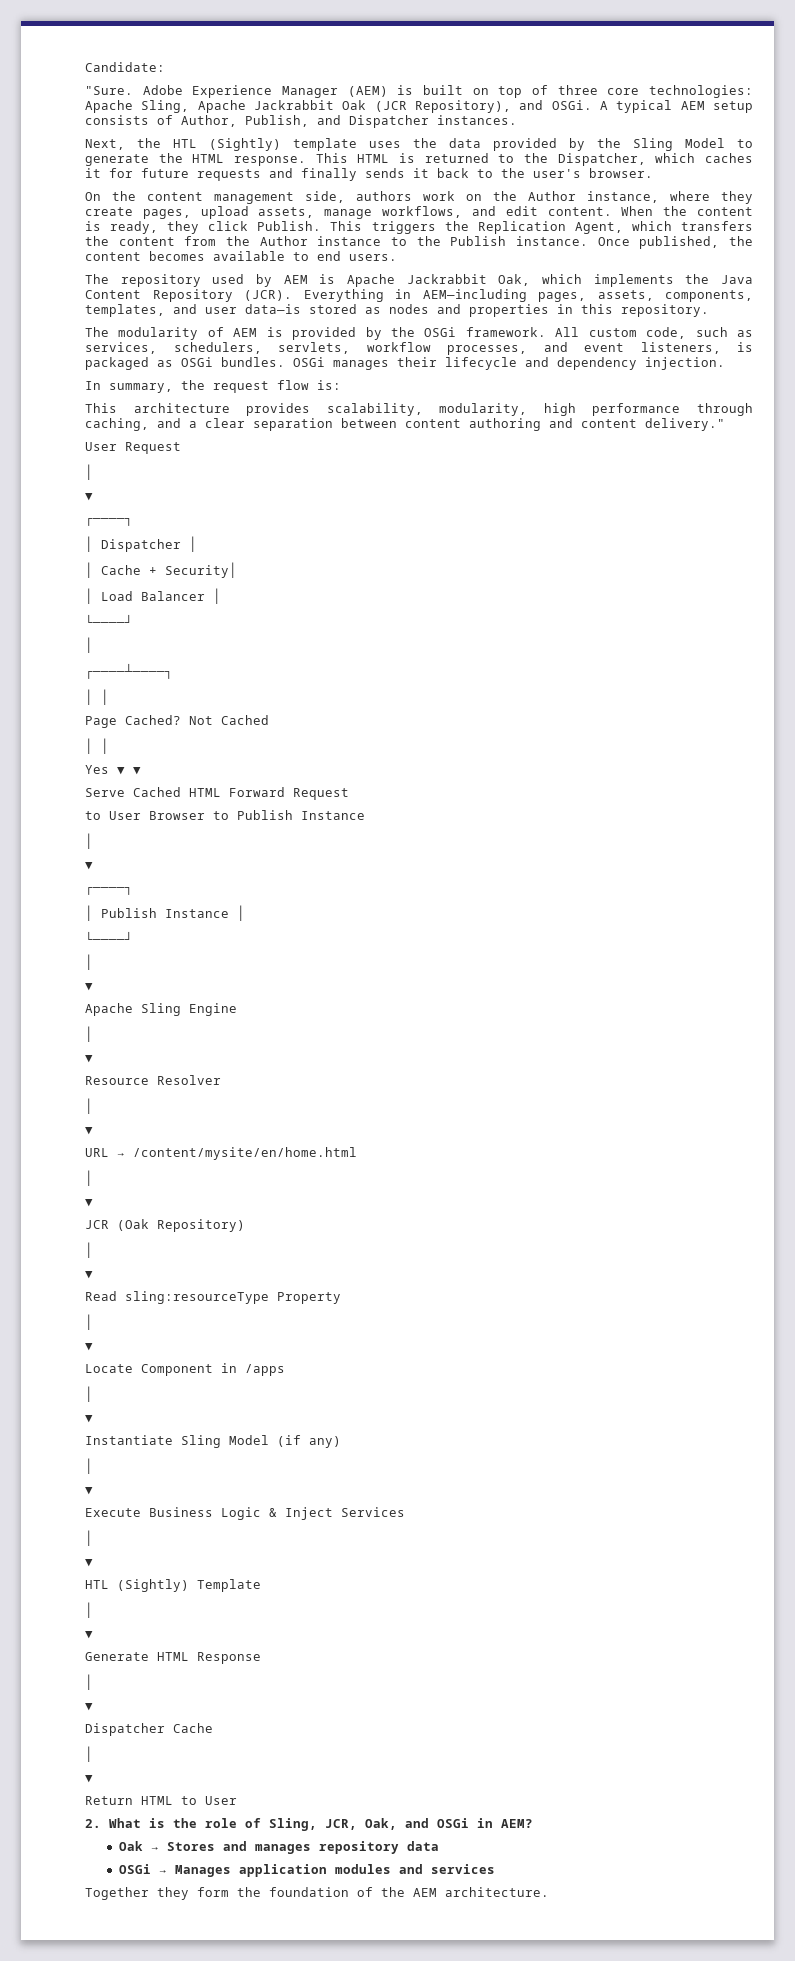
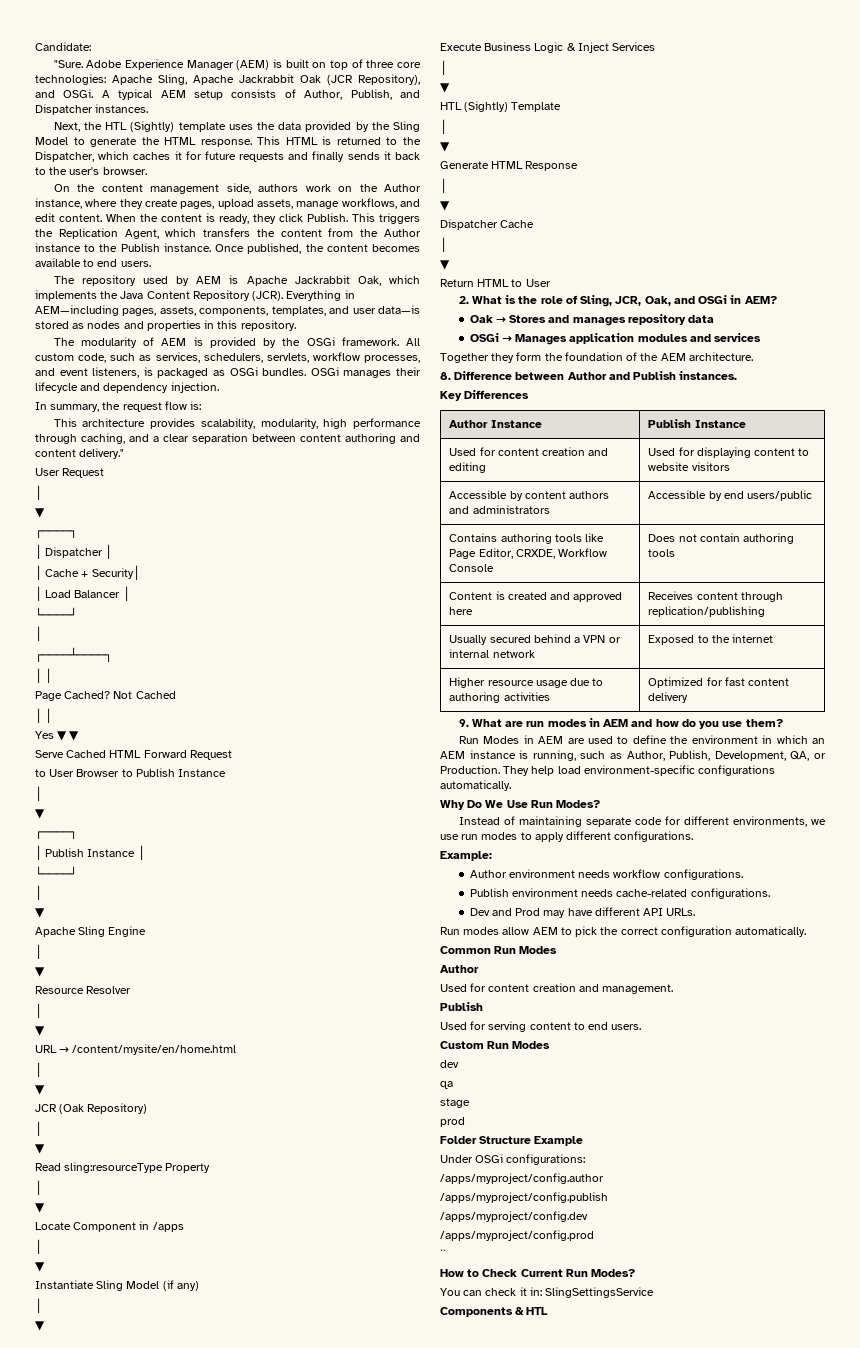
(549, 1892) none -> [440,371,738,380] [440,390,530,401] [449,420,542,428] [648,419,746,428] [449,447,609,456] [449,462,487,473] [648,447,810,458] [648,462,730,471] [449,490,610,501] [449,505,550,514] [648,490,813,501] [449,533,605,544] [449,548,608,559] [449,564,495,572] [648,533,795,544] [648,549,676,557] [449,591,623,602] [449,607,474,615] [648,591,783,602] [648,606,766,617] [449,634,621,645] [449,649,535,658] [648,634,774,645] [449,677,604,688] [449,692,550,703] [648,677,790,688] [648,692,689,703] [458,718,783,729] [458,735,825,744] [440,750,826,761] [440,765,776,776] [440,780,511,791] [440,800,601,810] [458,816,826,827] [440,831,694,842] [440,851,492,861] [469,869,743,880] [469,888,770,899] [469,907,696,918] [440,926,807,937] [440,946,558,954] [440,965,479,973] [440,983,674,994] [440,1002,483,1011] [440,1021,642,1032] [440,1041,551,1049] [440,1060,459,1068] [440,1081,453,1089] [440,1098,470,1108] [440,1117,465,1127] [440,1136,584,1146] [440,1154,586,1165] [440,1173,604,1184] [440,1192,608,1203] [440,1211,588,1222] [440,1230,594,1241] [440,1249,446,1258] [440,1269,636,1277] [440,1287,655,1298] [440,1306,549,1317] // 8. Difference between Author and Publish instances. // Key Differences // Author Instance | Publish Instance // Used for content creation and editing | Used for displaying content to website visitors // Accessible by content authors and administrators | Accessible by end users/public // Contains authoring tools like Page Editor, CRXDE, Workflow Console | Does not contain authoring tools // Content is created and approved here | Receives content through replication/publishing // Usually secured behind a VPN or internal network | Exposed to the internet // Higher resource usage due to authoring activities | Optimized for fast content delivery // 9. What are run modes in AEM and how do you use them? // Run Modes in AEM are used to define the environment in which an AEM instance is running, such as Author, Publish, Development, QA, or Production. They help load environment-specific configurations automatically. // Why Do We Use Run Modes? // Instead of maintaining separate code for different environments, we use run modes to apply different configurations. // Example: // Author environment needs workflow configurations. // Publish environment needs cache-related configurations. // Dev and Prod may have different API URLs. // Run modes allow AEM to pick the correct configuration automatically. // Common Run Modes // Author // Used for content creation and management. // Publish // Used for serving content to end users. // Custom Run Modes // dev // qa // stage // prod // Folder Structure Example // Under OSGi configurations: // /apps/myproject/config.author // /apps/myproject/config.publish // /apps/myproject/config.dev // /apps/myproject/config.prod // `` // How to Check Current Run Modes? // You can check it in: SlingSettingsService // Components & HTL

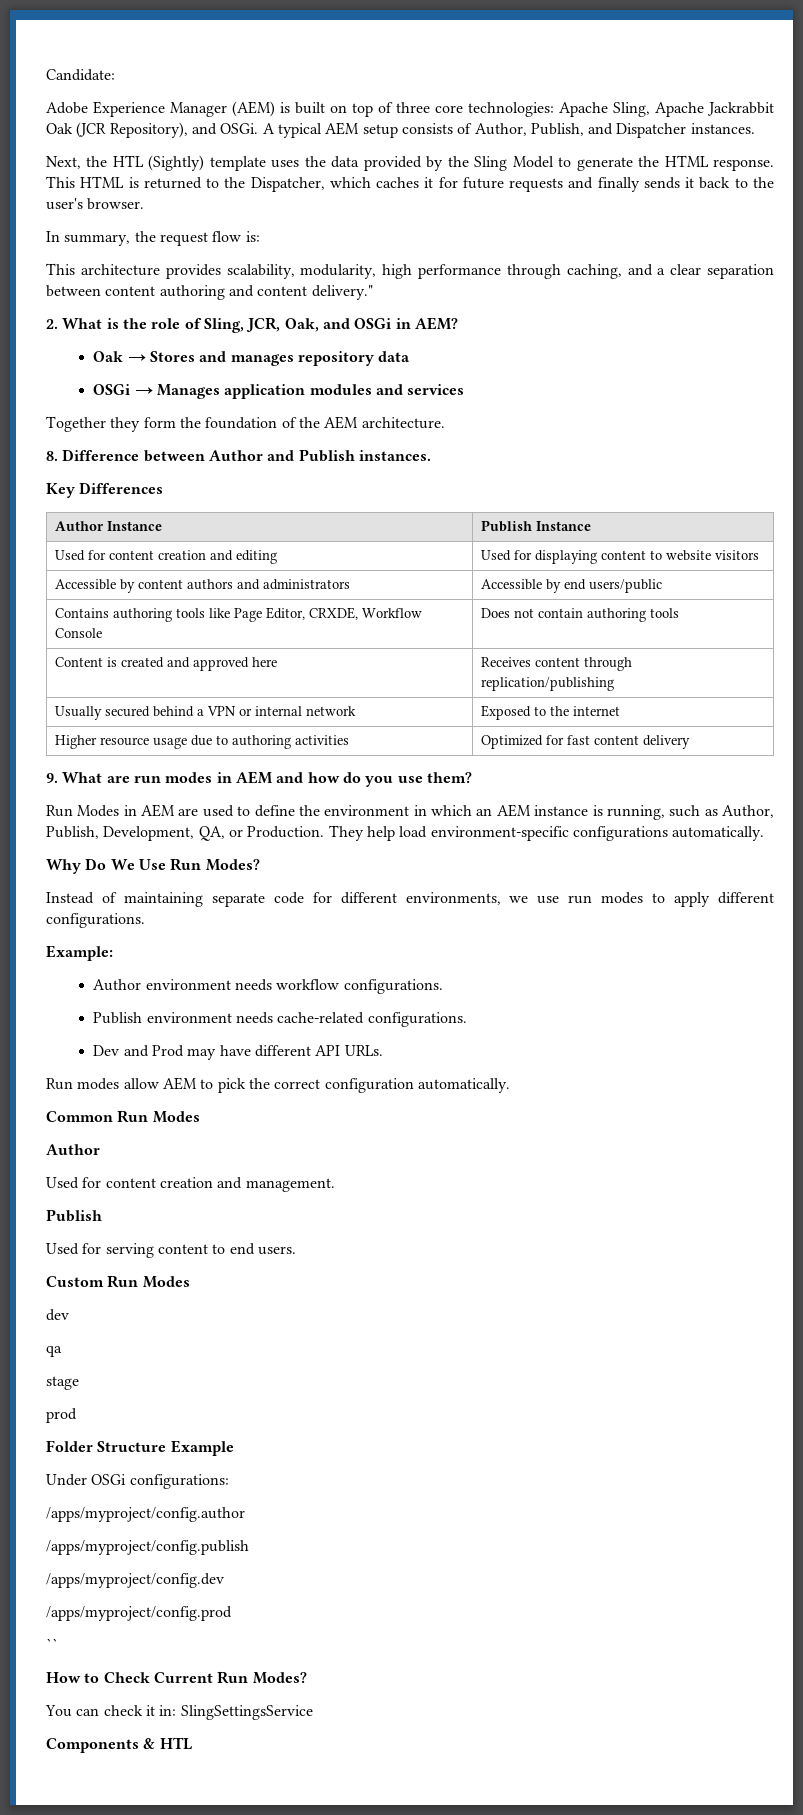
[53,60,83,68] "Sure. -> (115, 75) none
[53,183,421,194] [35,198,420,209] [35,213,420,224] [35,228,421,239] [35,243,421,254] [35,258,151,267] [53,275,420,286] [35,290,355,301] [35,305,420,316] [35,320,296,331] [53,337,420,348] [35,352,420,363] [35,367,421,378] [35,382,219,393] // On the content management side, authors work on the Author instance, where they create pages, upload assets, manage workflows, and edit content. When the content is ready, they click Publish. This triggers the Replication Agent, which transfers the content from the Author instance to the Publish instance. Once published, the content becomes available to end users. // The repository used by AEM is Apache Jackrabbit Oak, which implements the Java Content Repository (JCR). Everything in AEM—including pages, assets, components, templates, and user data—is stored as nodes and properties in this repository. // The modularity of AEM is provided by the OSGi framework. All custom code, such as services, schedulers, servlets, workflow processes, and event listeners, is packaged as OSGi bundles. OSGi manages their lifecycle and dependency injection. -> (145, 204) none
[35,468,105,478] [35,485,42,500] [35,508,45,518] [35,530,77,538] [35,544,113,559] [35,565,140,580] [35,586,130,601] [35,607,77,619] [35,626,42,641] [35,647,112,662] [35,668,53,683] [35,691,176,701] [35,708,53,723] [35,731,80,741] [35,750,232,760] [35,768,227,777] [35,786,42,801] [35,809,45,819] [35,831,77,839] [35,845,145,860] [35,866,77,878] [35,885,42,900] [35,908,45,918] [35,926,147,937] [35,944,42,959] [35,967,45,977] [35,986,132,994] [35,1003,42,1018] [35,1026,45,1036] [35,1044,237,1055] [35,1062,42,1077] [35,1085,45,1095] [35,1103,148,1114] [35,1121,42,1136] [35,1144,45,1154] [35,1162,211,1173] [35,1180,42,1195] [35,1203,45,1213] [35,1221,184,1232] [35,1239,42,1254] [35,1262,45,1272] [35,1280,199,1291] [35,1298,42,1313] [35,1321,45,1331] [440,42,656,53] [440,60,447,75] [440,83,450,93] [440,101,562,112] [440,119,447,134] [440,142,450,152] [440,161,579,171] [440,178,447,193] [440,201,450,211] [440,219,535,230] [440,237,447,252] [440,260,450,270] [440,279,551,287] // User Request // │ // ▼ // ┌────┐ // │ Dispatcher │ // │ Cache + Security│ // │ Load Balancer │ // └────┘ // │ // ┌────┴────┐ // │ │ // Page Cached? Not Cached // │ │ // Yes ▼ ▼ // Serve Cached HTML Forward Request // to User Browser to Publish Instance // │ // ▼ // ┌────┐ // │ Publish Instance │ // └────┘ // │ // ▼ // Apache Sling Engine // │ // ▼ // Resource Resolver // │ // ▼ // URL → /content/mysite/en/home.html // │ // ▼ // JCR (Oak Repository) // │ // ▼ // Read sling:resourceType Property // │ // ▼ // Locate Component in /apps // │ // ▼ // Instantiate Sling Model (if any) // │ // ▼ // Execute Business Logic & Inject Services // │ // ▼ // HTL (Sightly) Template // │ // ▼ // Generate HTML Response // │ // ▼ // Dispatcher Cache // │ // ▼ // Return HTML to User -> (373, 292) none

